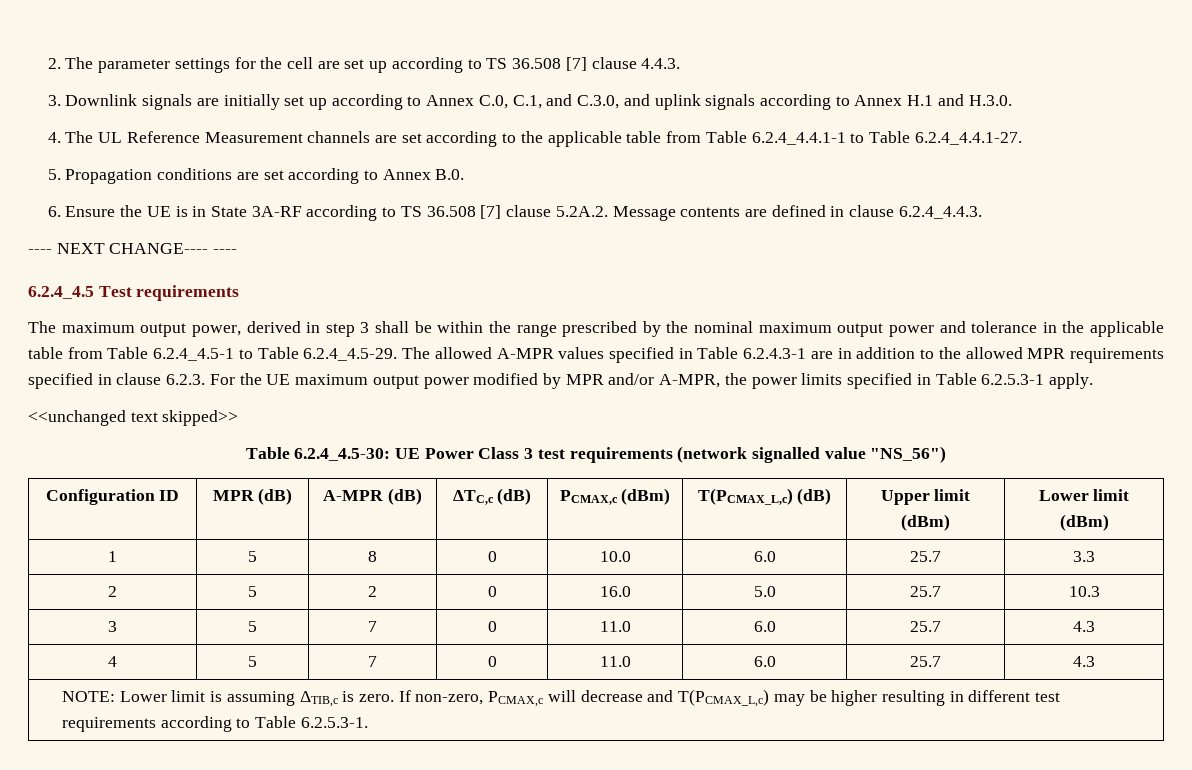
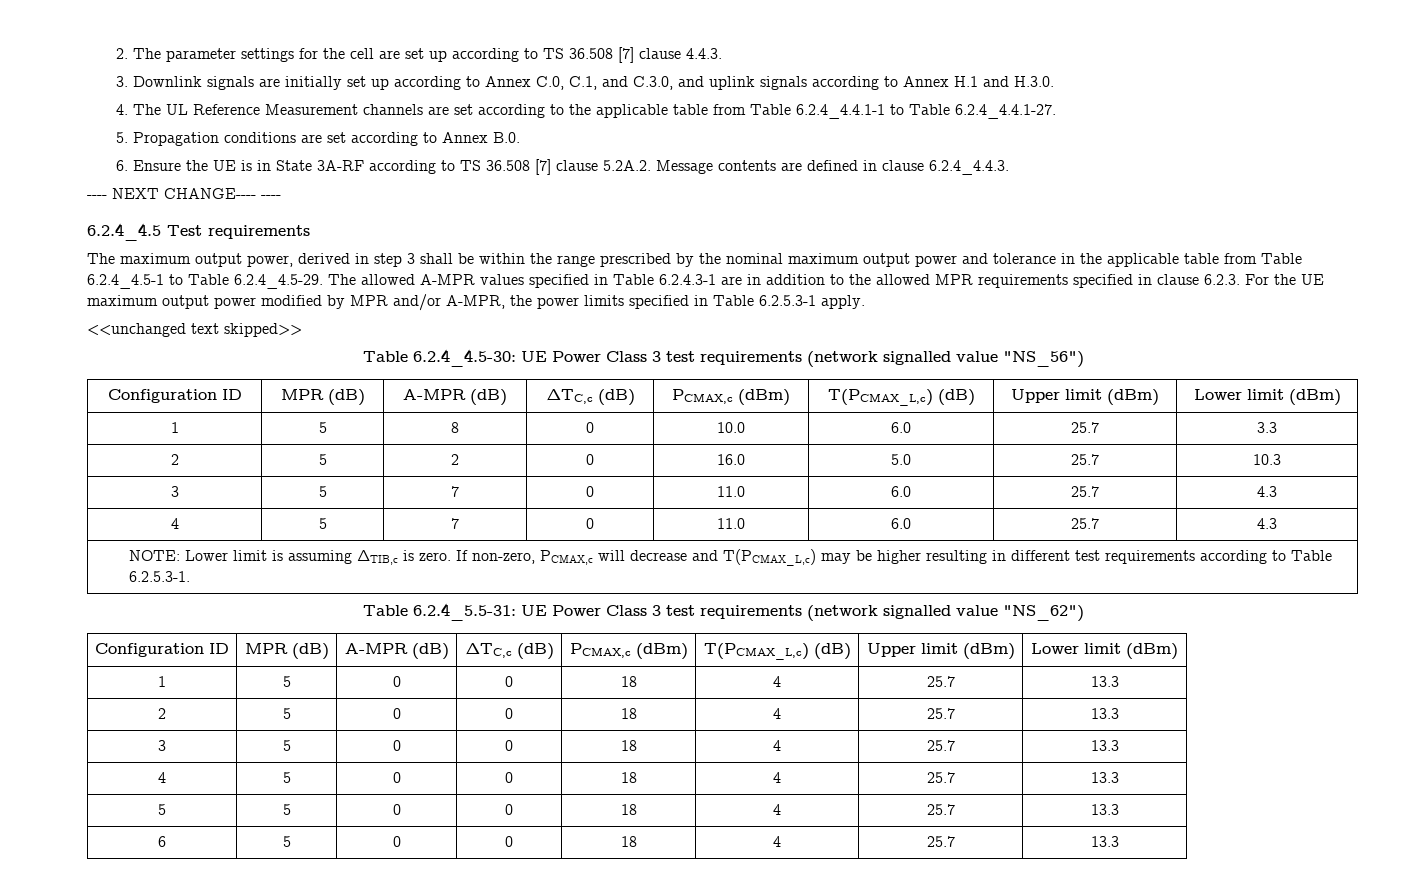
(368, 722) none -> [362,603,1084,622] [95,643,229,657] [244,643,329,660] [344,643,449,660] [464,643,554,660] [569,643,688,660] [703,643,851,660] [866,643,1015,660] [1031,643,1178,660] [158,676,166,687] [282,676,291,687] [392,676,401,687] [505,676,513,687] [620,676,637,687] [773,676,781,687] [926,676,955,687] [1090,676,1119,687] [158,708,166,719] [282,708,291,719] [392,708,401,719] [505,708,513,719] [620,708,637,719] [773,708,781,719] [926,708,955,719] [1090,708,1119,719] [158,740,166,751] [282,740,291,751] [392,740,401,751] [505,740,513,751] [620,740,637,751] [773,740,781,751] [926,740,955,751] [1090,740,1119,751] [158,772,166,783] [282,772,291,783] [392,772,401,783] [505,772,513,783] [620,772,637,783] [773,772,781,783] [926,772,955,783] [1090,772,1119,783] [158,804,166,815] [282,804,291,815] [392,804,401,815] [505,804,513,815] [620,804,637,815] [773,804,781,815] [926,804,955,815] [1090,804,1119,815] [158,836,166,847] [282,836,291,847] [392,836,401,847] [505,836,513,847] [620,836,637,847] [773,836,781,847] [926,836,955,847] [1090,836,1119,847] // Table 6.2.4_5.5-31: UE Power Class 3 test requirements (network signalled value "NS_62") // Configuration ID | MPR (dB) | A-MPR (dB) | ΔTC,c (dB) | PCMAX,c (dBm) | T(PCMAX_L,c) (dB) | Upper limit (dBm) | Lower limit (dBm) // 1 | 5 | 0 | 0 | 18 | 4 | 25.7 | 13.3 // 2 | 5 | 0 | 0 | 18 | 4 | 25.7 | 13.3 // 3 | 5 | 0 | 0 | 18 | 4 | 25.7 | 13.3 // 4 | 5 | 0 | 0 | 18 | 4 | 25.7 | 13.3 // 5 | 5 | 0 | 0 | 18 | 4 | 25.7 | 13.3 // 6 | 5 | 0 | 0 | 18 | 4 | 25.7 | 13.3

